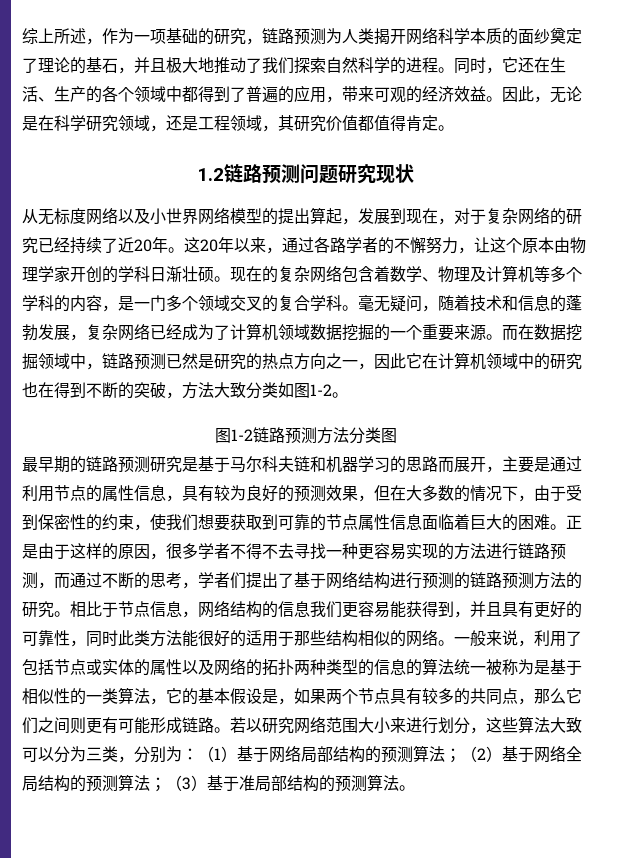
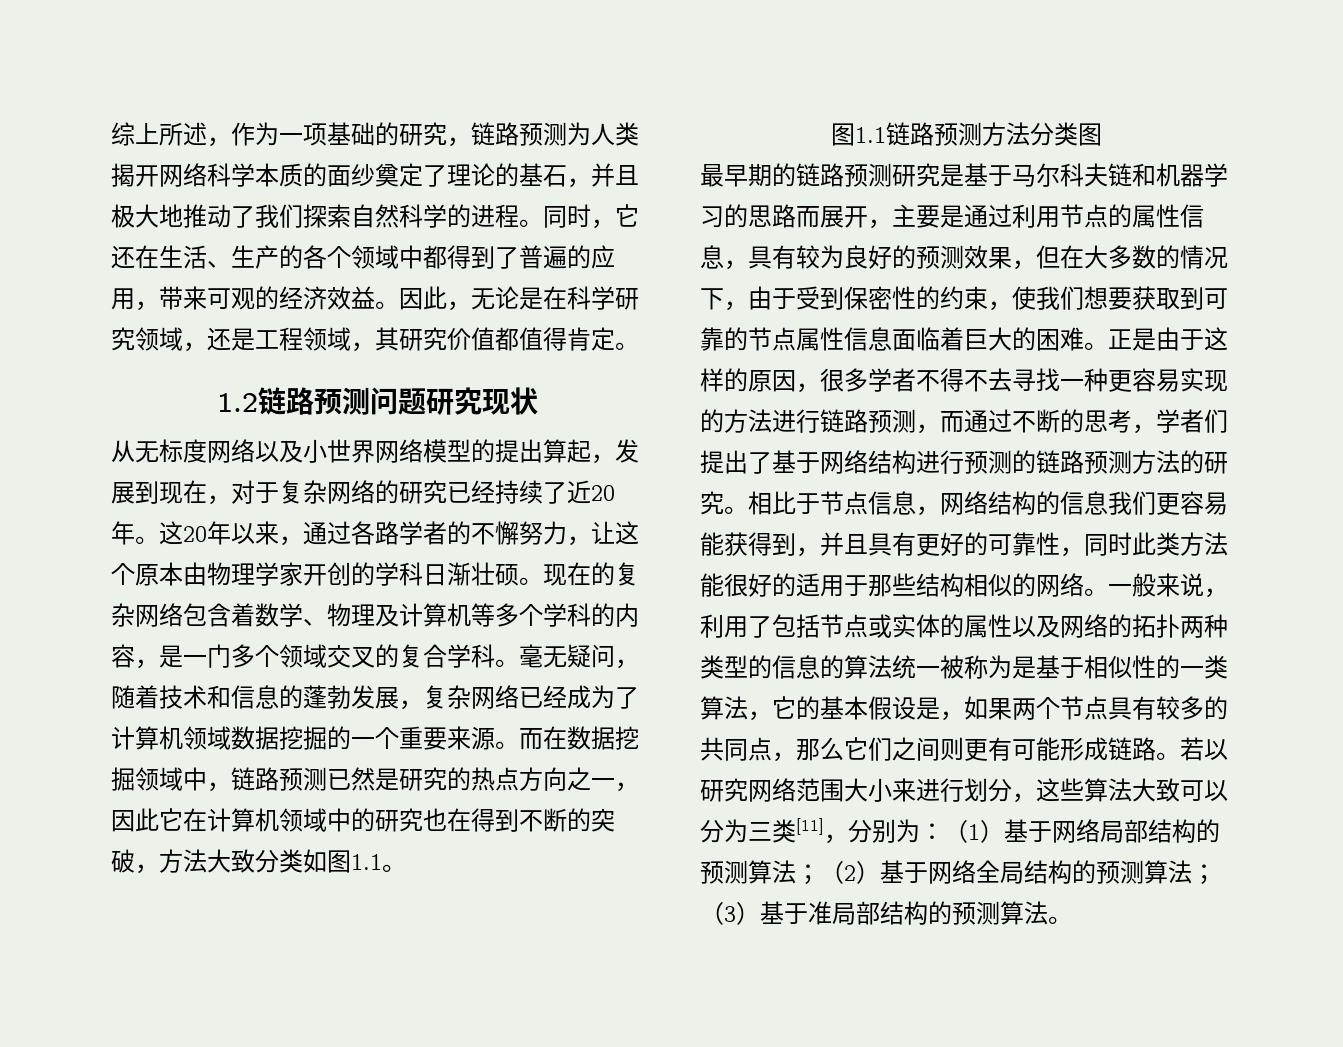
[310,384,332,396] 1-2 -> [351,854,382,870] 1.1
[230,429,253,441] 1-2 -> [854,127,886,143] 1.1
(118, 754) none -> [796,818,824,835] [11]

